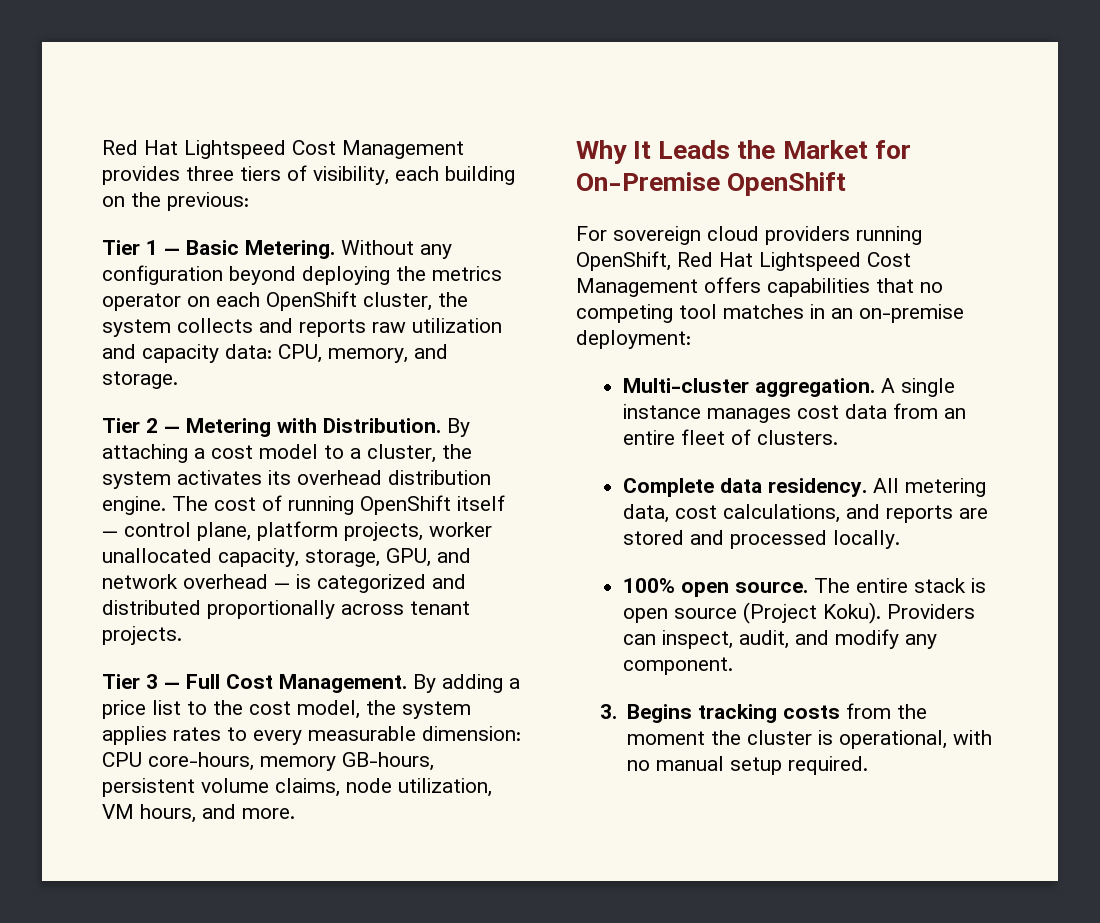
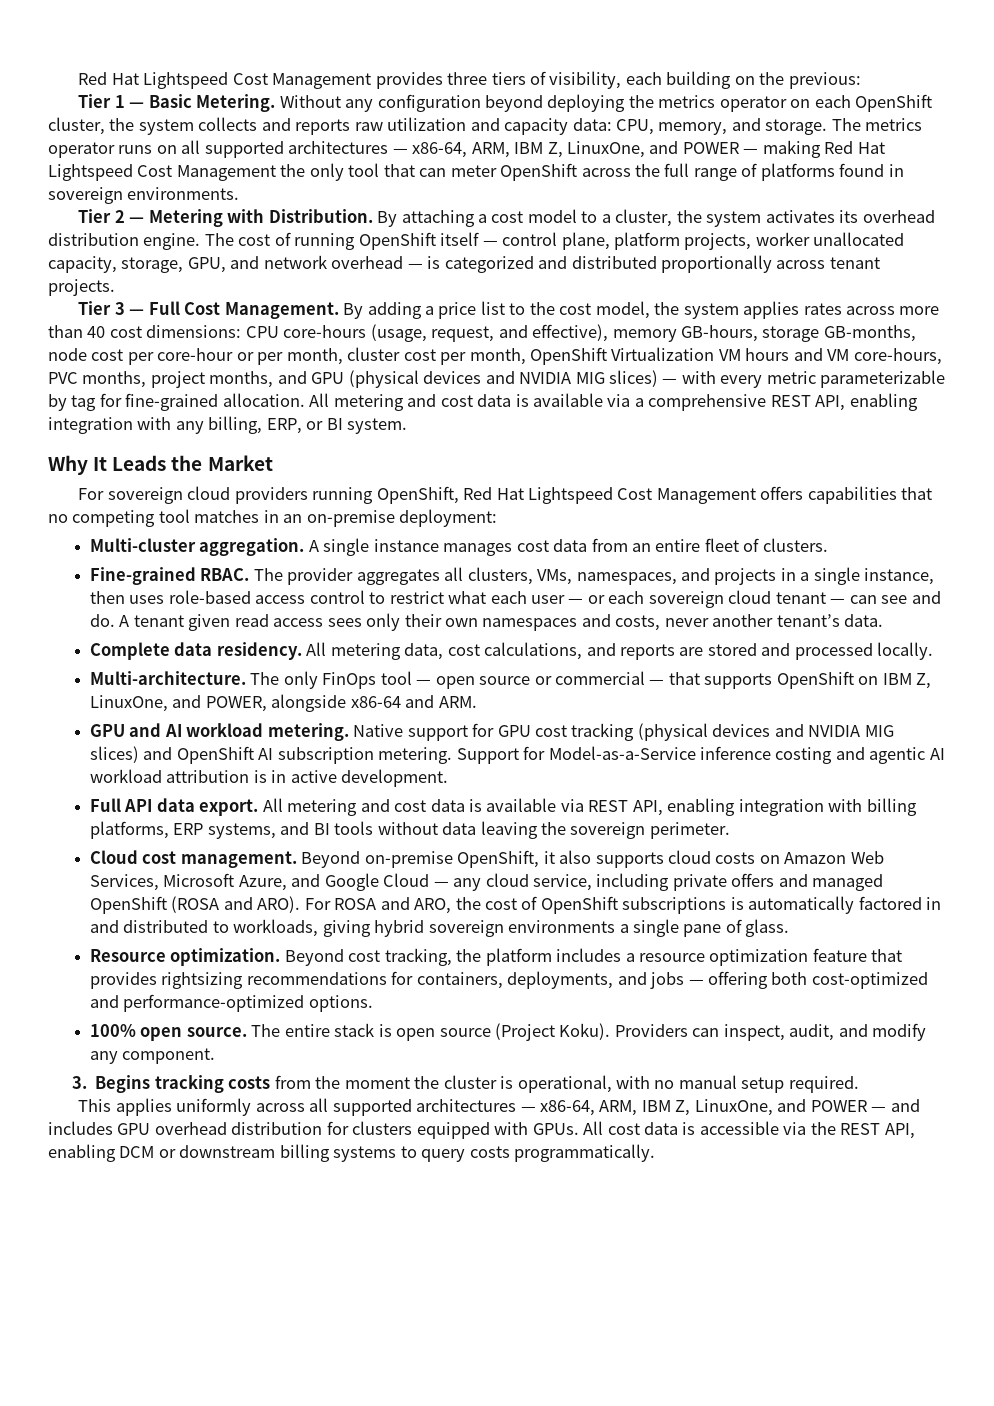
(178, 380) none -> [831,118,923,131] [48,140,885,158] [48,163,904,181] [48,187,240,204] The metrics operator runs on all supported architectures — x86-64, ARM, IBM Z, LinuxOne, and POWER — making Red Hat Lightspeed Cost Management the only tool that can meter OpenShift across the full range of platforms found in sovereign environments.
[227,726,521,745] [102,752,434,771] [102,778,492,797] [102,804,295,823] to every measurable dimension: CPU core-hours, memory GB-hours, persistent volume claims, node utilization, VM hours, and more. -> [845,306,940,315] [48,324,916,342] [48,347,942,365] [48,370,946,388] [48,393,918,411] [48,416,408,434] across more than 40 cost dimensions: CPU core-hours (usage, request, and effective), memory GB-hours, storage GB-months, node cost per core-hour or per month, cluster cost per month, OpenShift Virtualization VM hours and VM core-hours, PVC months, project months, and GPU (physical devices and NVIDIA MIG slices) — with every metric parameterizable by tag for fine-grained allocation. All metering and cost data is available via a comprehensive REST API, enabling integration with any billing, ERP, or BI system.
[874,140,911,159] [576,172,847,196] for On-Premise OpenShift -> (273, 463) none
(838, 437) none -> [89,567,935,585] [89,590,941,608] [89,613,884,631] // Fine-grained RBAC. The provider aggregates all clusters, VMs, namespaces, and projects in a single instance, then uses role-based access control to restrict what each user — or each sovereign cloud tenant — can see and do. A tenant given read access sees only their own namespaces and costs, never another tenant’s data.
(900, 539) none -> [89,671,932,689] [89,694,477,712] [89,723,894,741] [89,746,945,764] [89,769,449,787] [89,798,917,816] [89,821,730,839] [89,850,884,868] [89,873,884,891] [89,896,942,914] [89,919,790,937] [89,948,903,966] [89,971,928,989] [89,994,373,1012] // Multi-architecture. The only FinOps tool — open source or commercial — that supports OpenShift on IBM Z, LinuxOne, and POWER, alongside x86-64 and ARM. // GPU and AI workload metering. Native support for GPU cost tracking (physical devices and NVIDIA MIG slices) and OpenShift AI subscription metering. Support for Model-as-a-Service inference costing and agentic AI workload attribution is in active development. // Full API data export. All metering and cost data is available via REST API, enabling integration with billing platforms, ERP systems, and BI tools without data leaving the sovereign perimeter. // Cloud cost management. Beyond on-premise OpenShift, it also supports cloud costs on Amazon Web Services, Microsoft Azure, and Google Cloud — any cloud service, including private offers and managed OpenShift (ROSA and ARO). For ROSA and ARO, the cost of OpenShift subscriptions is automatically factored in and distributed to workloads, giving hybrid sovereign environments a single pane of glass. // Resource optimization. Beyond cost tracking, the platform includes a resource optimization feature that provides rightsizing recommendations for containers, deployments, and jobs — offering both cost-optimized and performance-optimized options.
(868, 765) none -> [78,1098,920,1116] [48,1121,915,1139] [48,1144,656,1162] // This applies uniformly across all supported architectures — x86-64, ARM, IBM Z, LinuxOne, and POWER — and includes GPU overhead distribution for clusters equipped with GPUs. All cost data is accessible via the REST API, enabling DCM or downstream billing systems to query costs programmatically.

